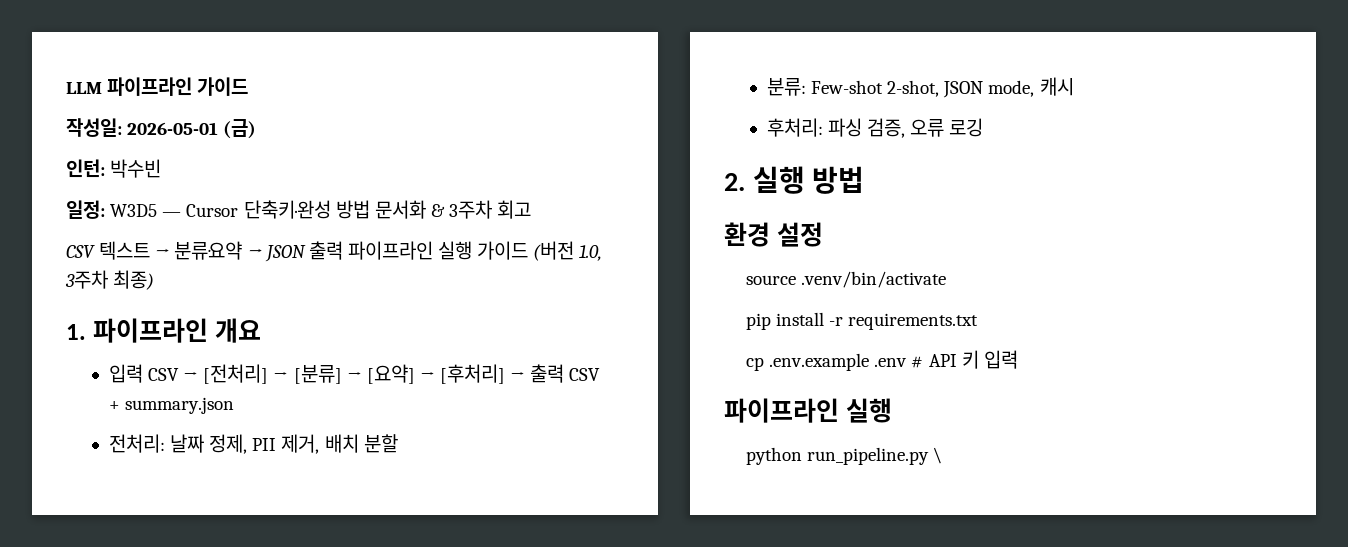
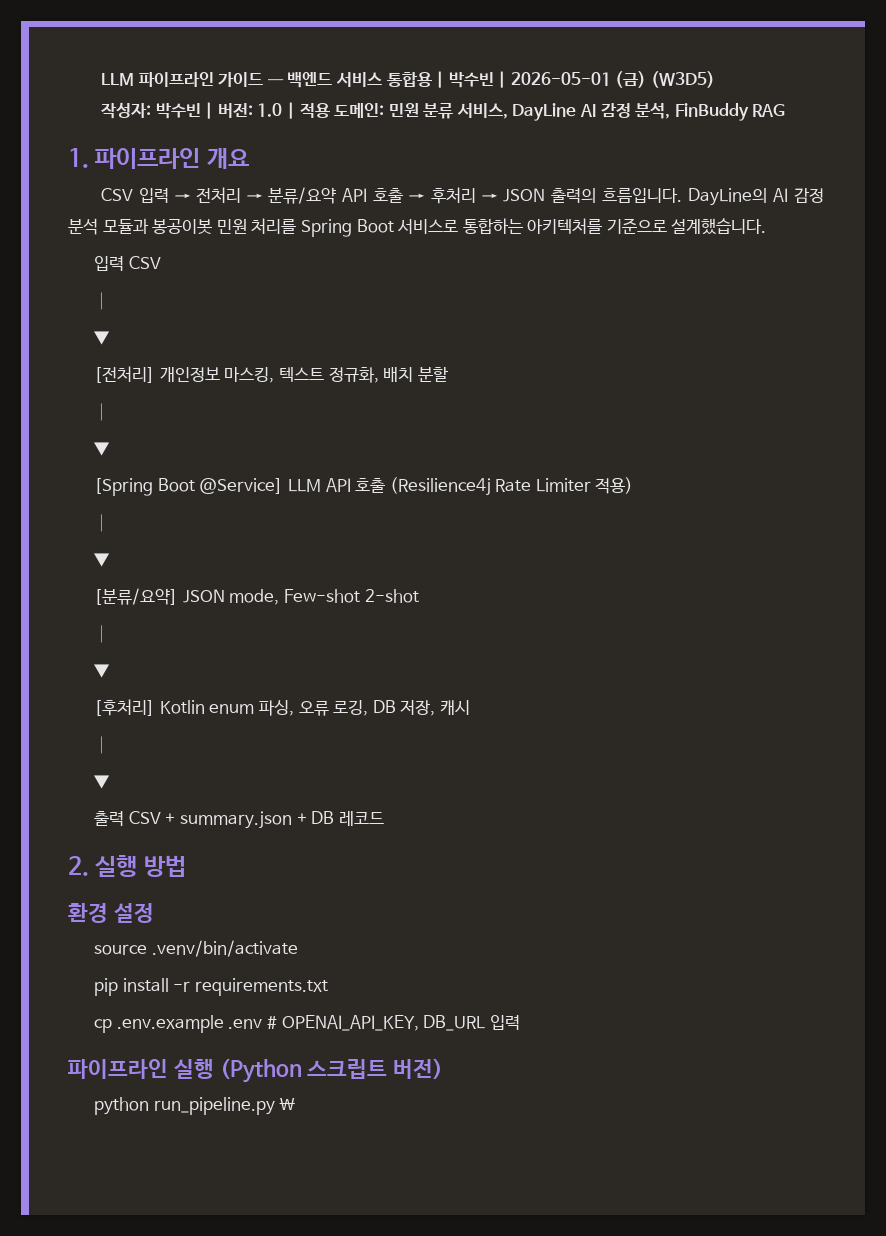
[66,118,122,137] // 작성일: -> [267,71,507,88] — 백엔드 서비스 통합용 | 박수빈 |
[66,159,162,178] [66,200,532,219] [66,241,603,262] [65,270,155,290] [66,318,261,343] [108,364,601,384] [108,397,235,414] [108,434,398,454] [766,77,1074,98] [766,118,984,138] // 인턴: 박수빈 // 일정: W3D5 — Cursor 단축키·완성 방법 문서화 & 3주차 회고 // CSV 텍스트 → 분류·요약 → JSON 출력 파이프라인 실행 가이드 (버전 1.0, 3주차 최종) // 1. 파이프라인 개요 // 입력 CSV → [전처리] → [분류] → [요약] → [후처리] → 출력 CSV + summary.json // 전처리: 날짜 정제, PII 제거, 배치 분할 // 분류: Few-shot 2-shot, JSON mode, 캐시 // 후처리: 파싱 검증, 오류 로깅 -> [651,71,716,88] [100,102,786,121] [68,148,249,169] [100,187,824,206] [68,218,767,237] [94,256,161,271] [94,292,110,310] [94,331,111,345] [94,366,448,383] [94,403,110,421] [94,442,111,456] [94,477,634,496] [94,514,110,532] [94,553,111,567] [94,588,419,605] [94,625,110,643] [94,664,111,678] [94,699,470,716] [94,736,110,754] [94,775,111,789] [94,811,384,829] (W3D5) // 작성자: 박수빈 | 버전: 1.0 | 적용 도메인: 민원 분류 서비스, DayLine AI 감정 분석, FinBuddy RAG // 1. 파이프라인 개요 // CSV 입력 → 전처리 → 분류/요약 API 호출 → 후처리 → JSON 출력의 흐름입니다. DayLine의 AI 감정 분석 모듈과 봉공이봇 민원 처리를 Spring Boot 서비스로 통합하는 아키텍처를 기준으로 설계했습니다. // 입력 CSV // │ // ▼ // [전처리] 개인정보 마스킹, 텍스트 정규화, 배치 분할 // │ // ▼ // [Spring Boot @Service] LLM API 호출 (Resilience4j Rate Limiter 적용) // │ // ▼ // [분류/요약] JSON mode, Few-shot 2-shot // │ // ▼ // [후처리] Kotlin enum 파싱, 오류 로깅, DB 저장, 캐시 // │ // ▼ // 출력 CSV + summary.json + DB 레코드
[928,350,979,369] API 키 -> [281,1015,486,1031] OPENAI_API_KEY, DB_URL
(892, 410) none -> [219,1058,444,1083] (Python 스크립트 버전)

